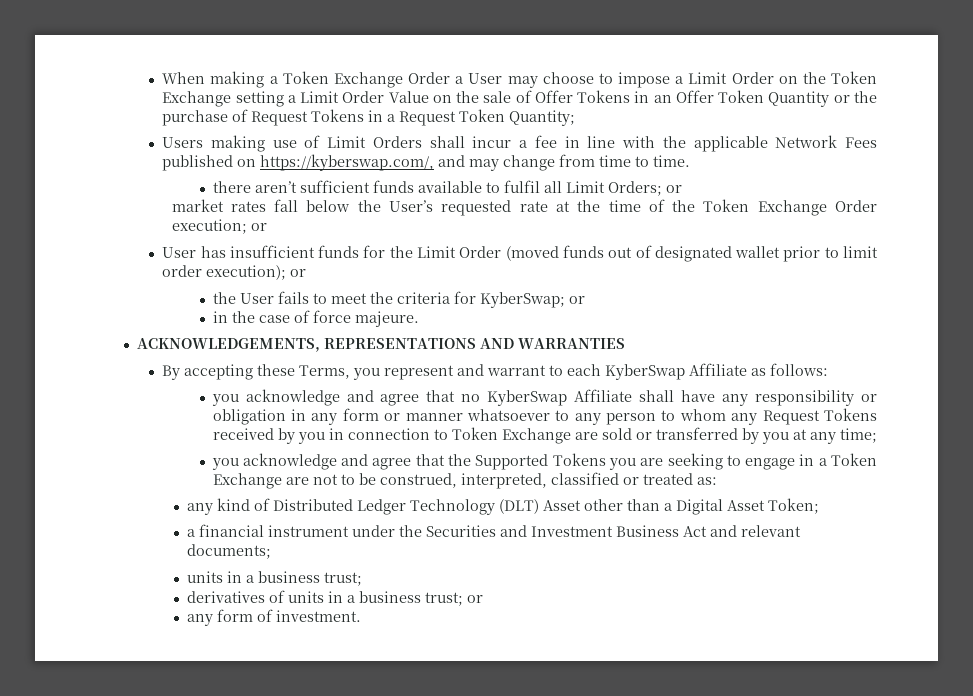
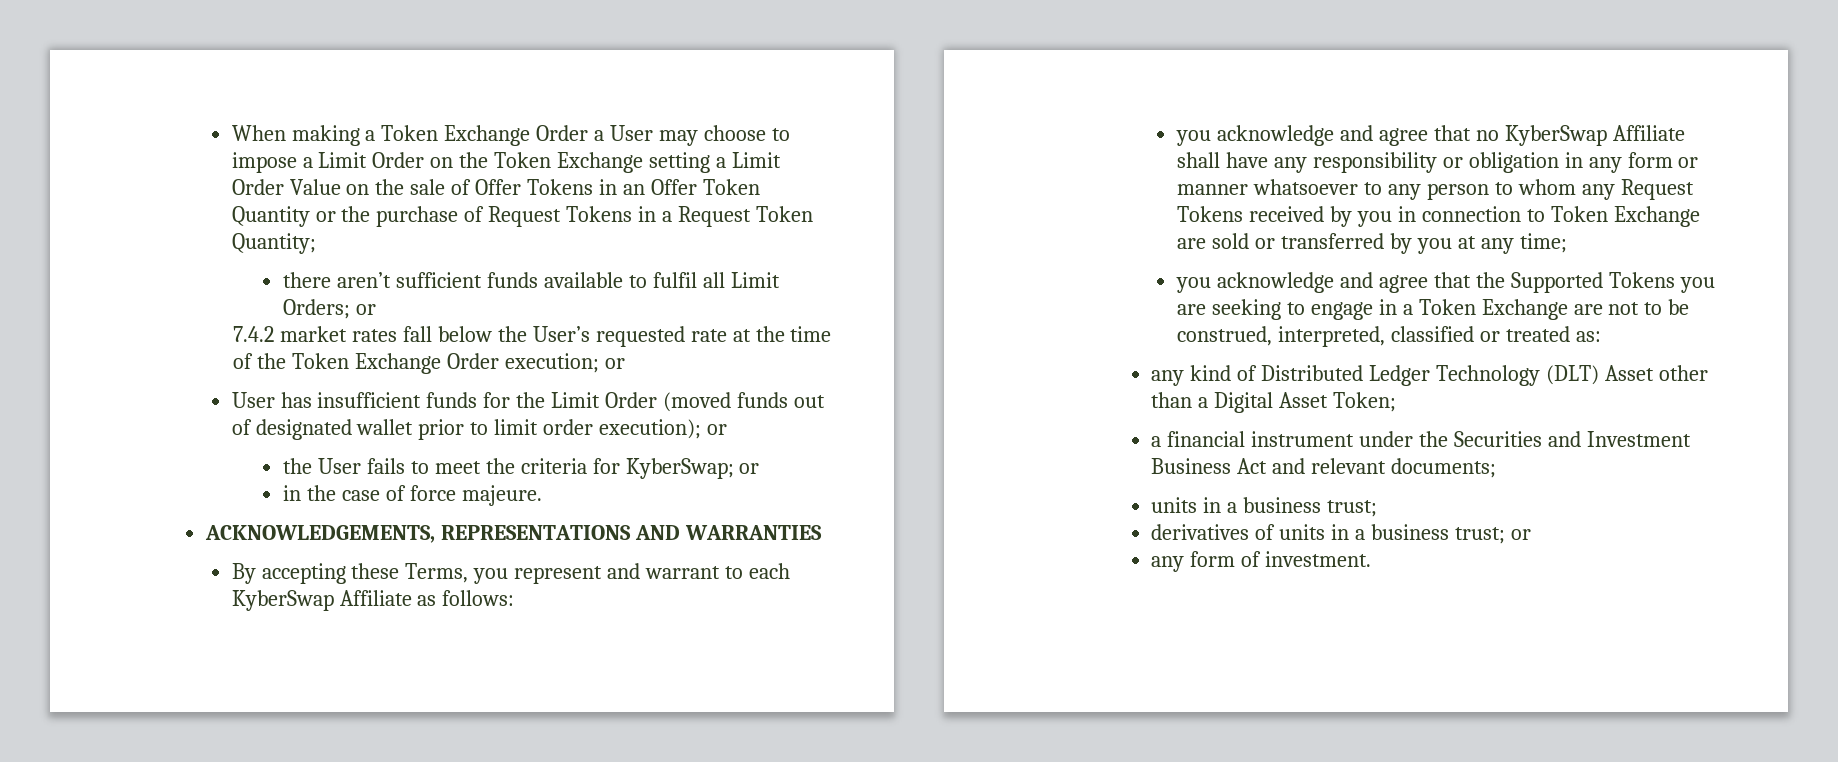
[162,135,878,152] [162,154,691,171] // Users making use of Limit Orders shall incur a fee in line with the applicable Network Fees published on https://kyberswap.com/, and may change from time to time. -> (316, 243) none
(682, 189) none -> [233,326,275,342] 7.4.2

